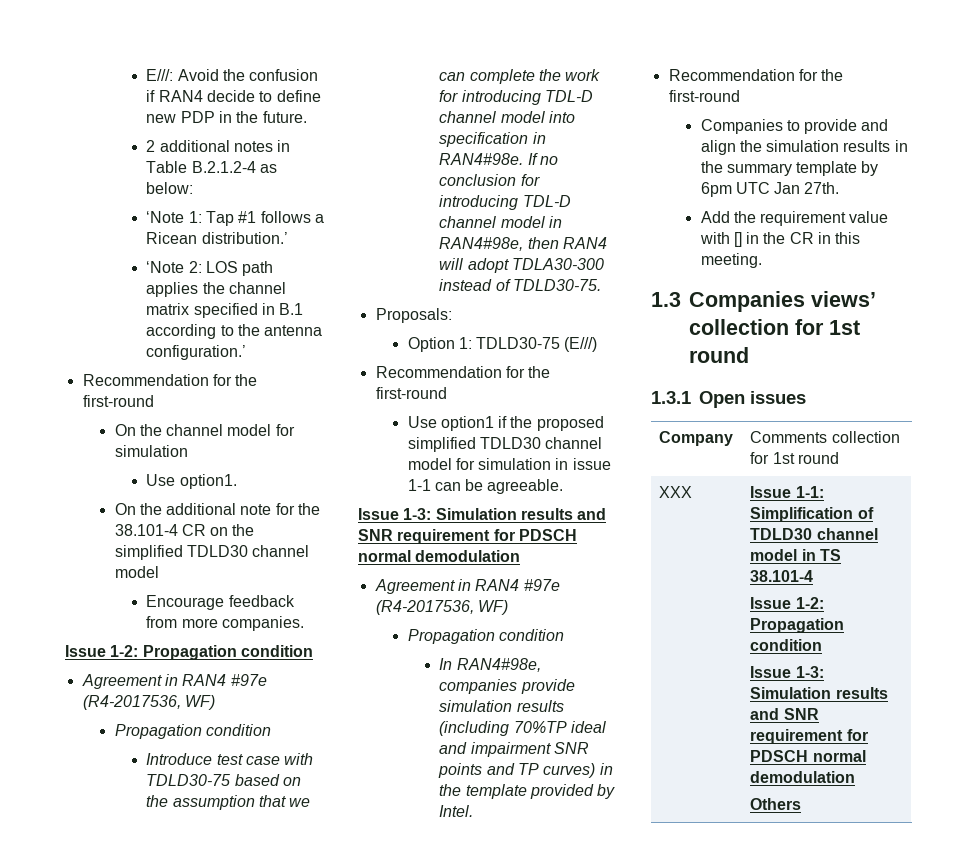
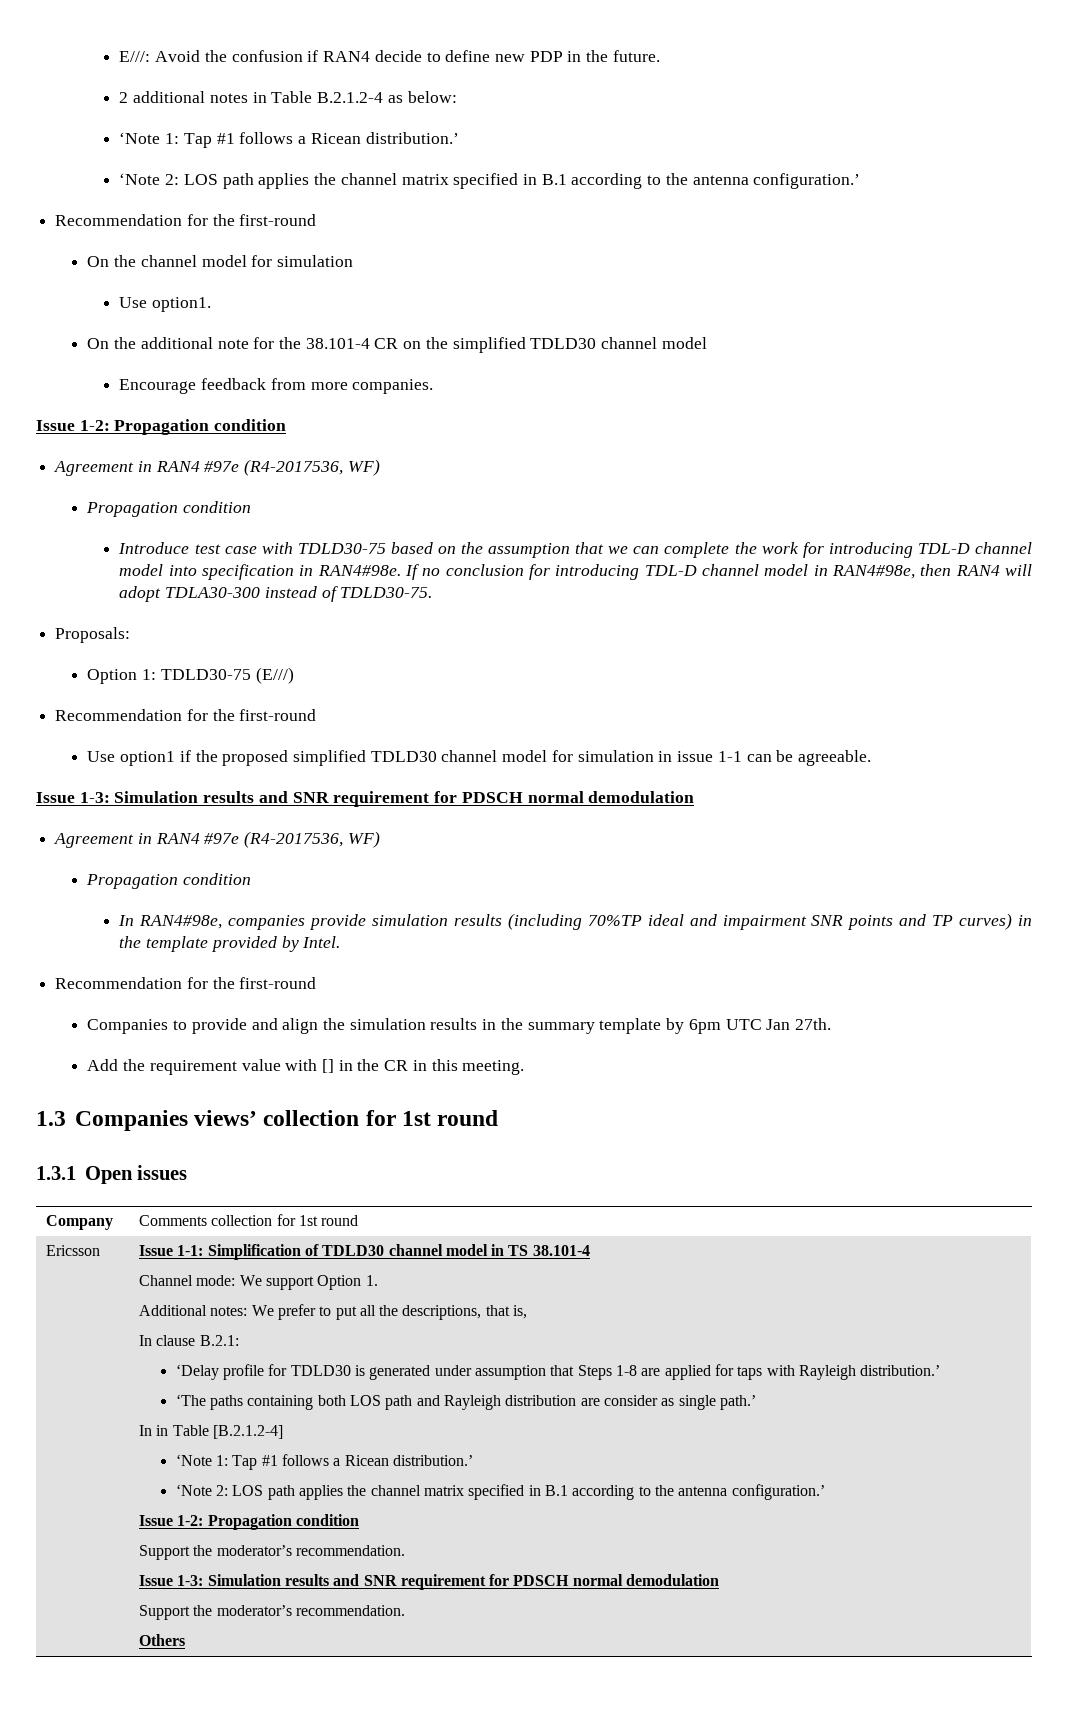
[659,486,693,498] XXX -> [45,1245,100,1256] Ericsson
[750,597,824,609] [750,618,845,633] [750,639,823,651] // Issue 1-2: Propagation condition -> [138,1275,378,1290] [138,1304,528,1320] [138,1335,239,1346] [175,1364,941,1380] [175,1394,756,1410] [138,1425,283,1439] [175,1454,473,1470] [175,1484,825,1500] [138,1514,359,1530] [138,1545,405,1560] // Channel mode: We support Option 1. // Additional notes: We prefer to put all the descriptions, that is, // In clause B.2.1: // ‘Delay profile for TDLD30 is generated under assumption that Steps 1-8 are applied for taps with Rayleigh distribution.’ // ‘The paths containing both LOS path and Rayleigh distribution are consider as single path.’ // In in Table [B.2.1.2-4] // ‘Note 1: Tap #1 follows a Ricean distribution.’ // ‘Note 2: LOS path applies the channel matrix specified in B.1 according to the antenna configuration.’ // Issue 1-2: Propagation condition // Support the moderator’s recommendation.
(856, 777) none -> [138,1605,405,1620] // Support the moderator’s recommendation.

